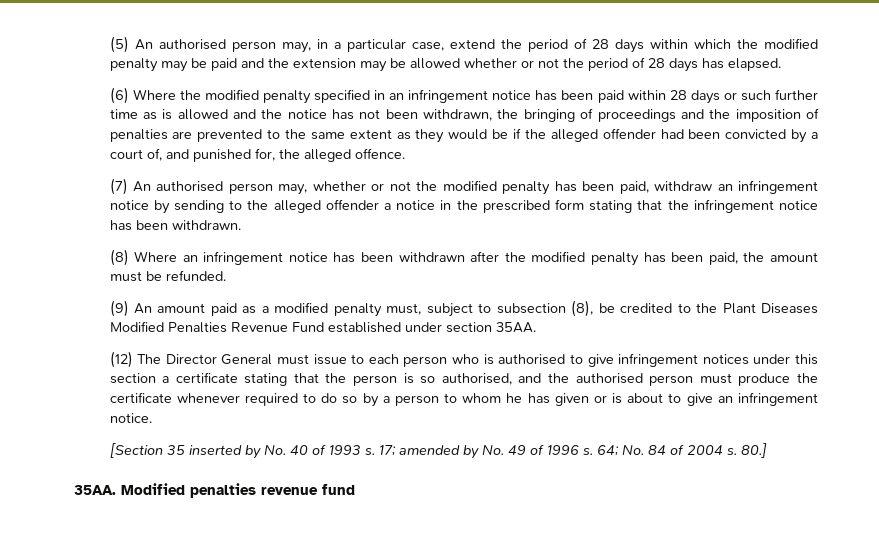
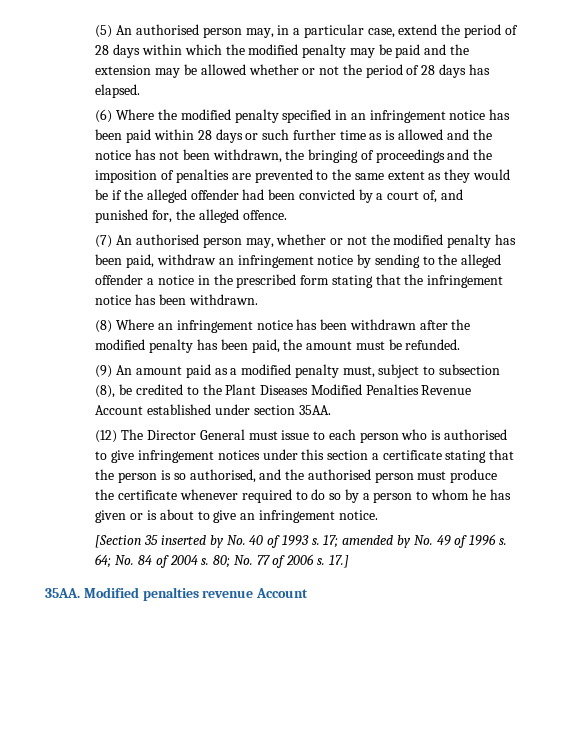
[291,322,324,332] Fund -> [95,405,144,415] Account
[740,443,767,458] 80.] -> [213,554,349,568] 80; No. 77 of 2006 s. 17.]
[322,484,355,495] fund -> [256,588,309,598] Account

